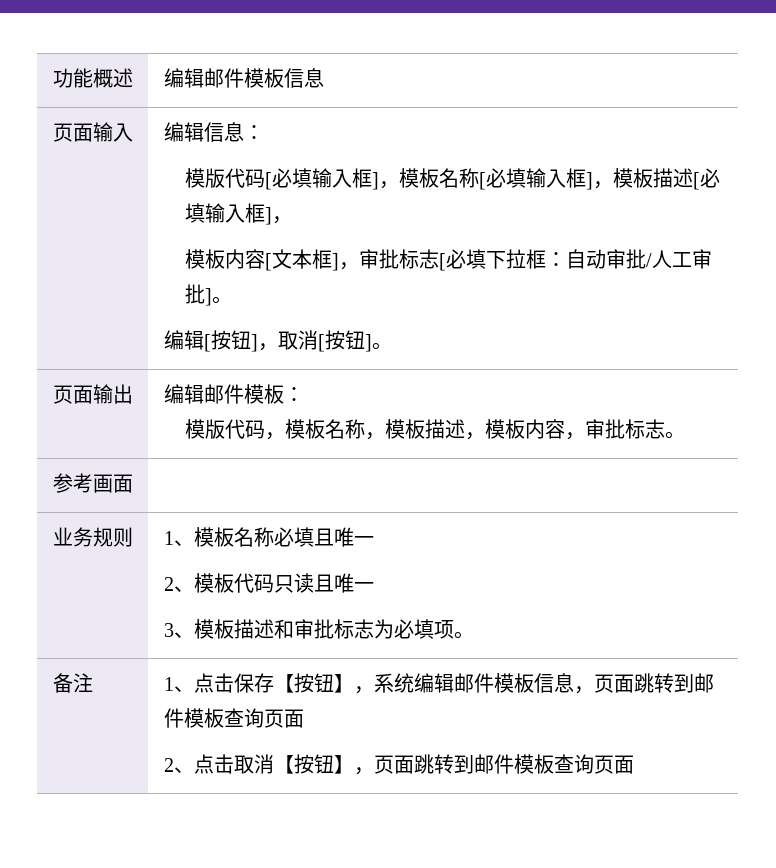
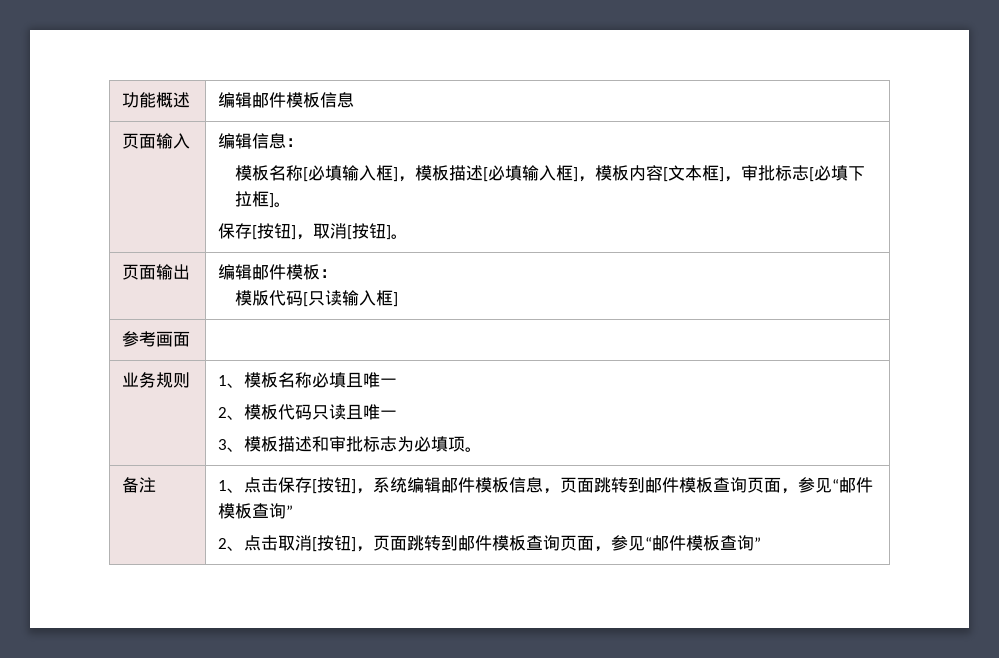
[204,168,419,190] 版代码[必填输入框]，模 -> (252, 173) none
(292, 220) // -> (595, 179) none
[545,249,712,269] [184,284,232,306] [163,330,204,350] ：自动审批/人工审批]。 // 编辑 -> [268,193,291,208] [217,223,252,239] ]。 // 保存
[264,419,685,440] ，模板名称，模板描述，模板内容，审批标志。 -> [302,290,398,307] [只读输入框]
[273,673,354,693] 【按钮】 -> [311,477,356,494] [按钮]
(304, 718) none -> [780,477,873,494] [217,503,293,519] ，参见“邮件模板查询”
[273,754,634,775] 【按钮】，页面跳转到邮件模板查询页面 -> [311,535,761,552] [按钮]，页面跳转到邮件模板查询页面，参见“邮件模板查询”

